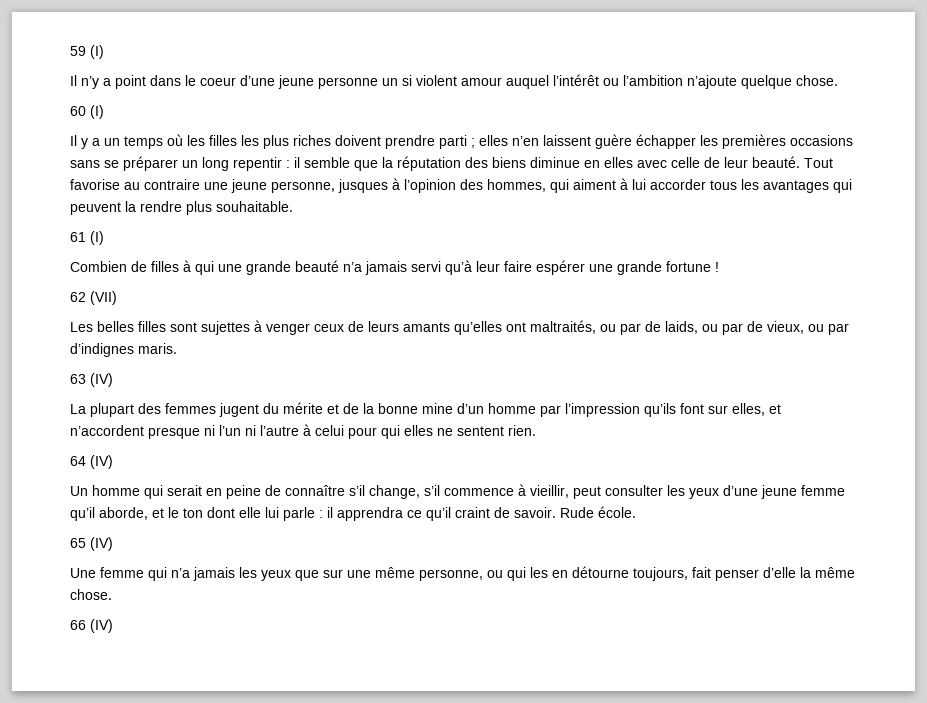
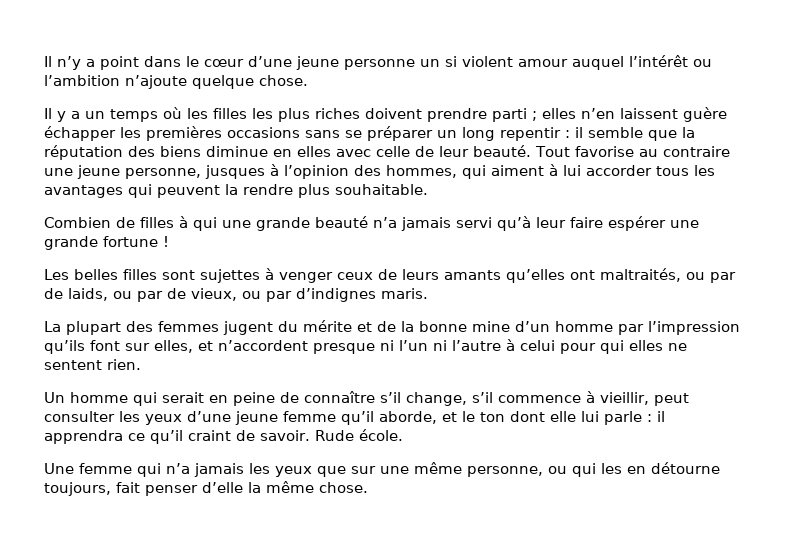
[70,45,104,59] 59 (I) // -> (44, 61) none
[200,77,236,86] coeur -> [204,59,244,67] cœur
[70,105,104,119] // 60 (I) -> (308, 80) none
[70,231,104,245] // 61 (I) -> (428, 189) none
[70,291,117,305] // 62 (VII) -> (169, 241) none
[70,373,113,387] // 63 (IV) -> (428, 293) none
[70,455,113,469] // 64 (IV) -> (141, 364) none
[70,537,113,551] // 65 (IV) -> (403, 435) none
[70,619,113,633] // 66 (IV) -> (368, 487) none

